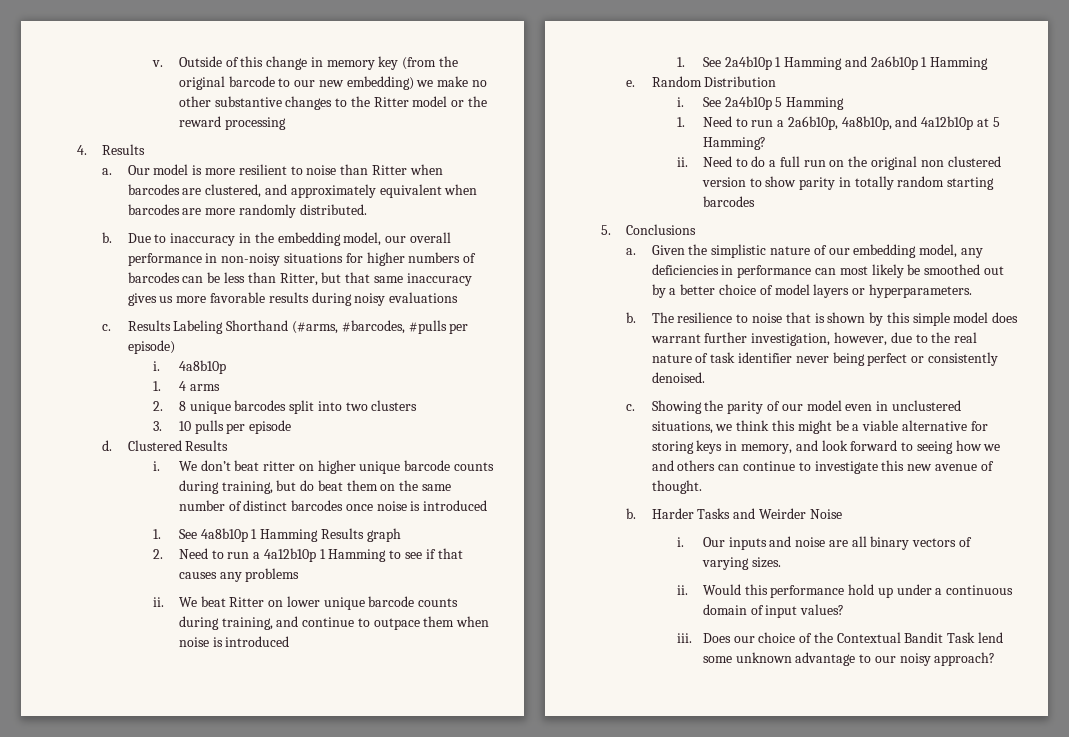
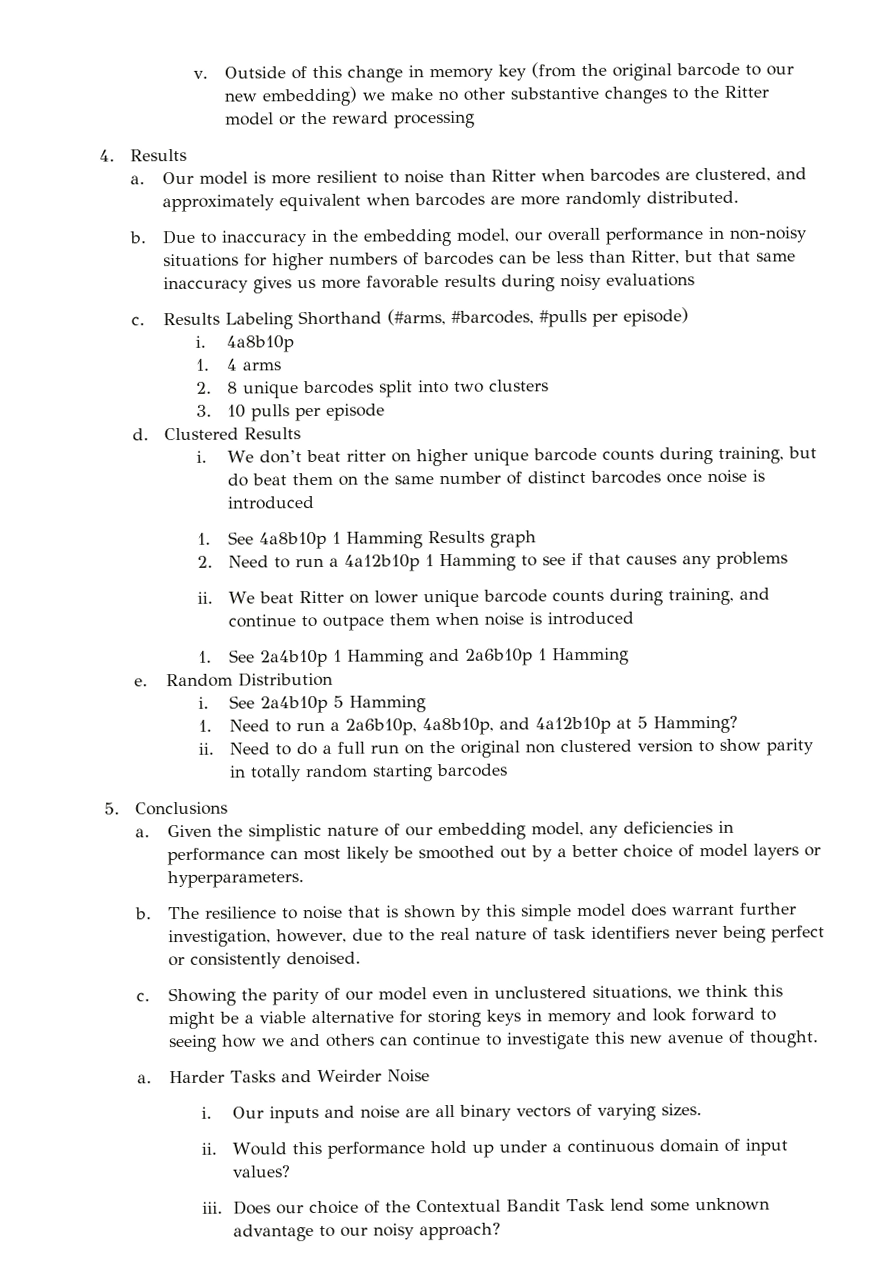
[737,352,792,363] identifier -> [591,926,671,939] identifiers
[740,444,792,454] memory, -> [547,1011,613,1026] memory
[626,508,637,519] b. -> [137,1074,153,1084] a.

